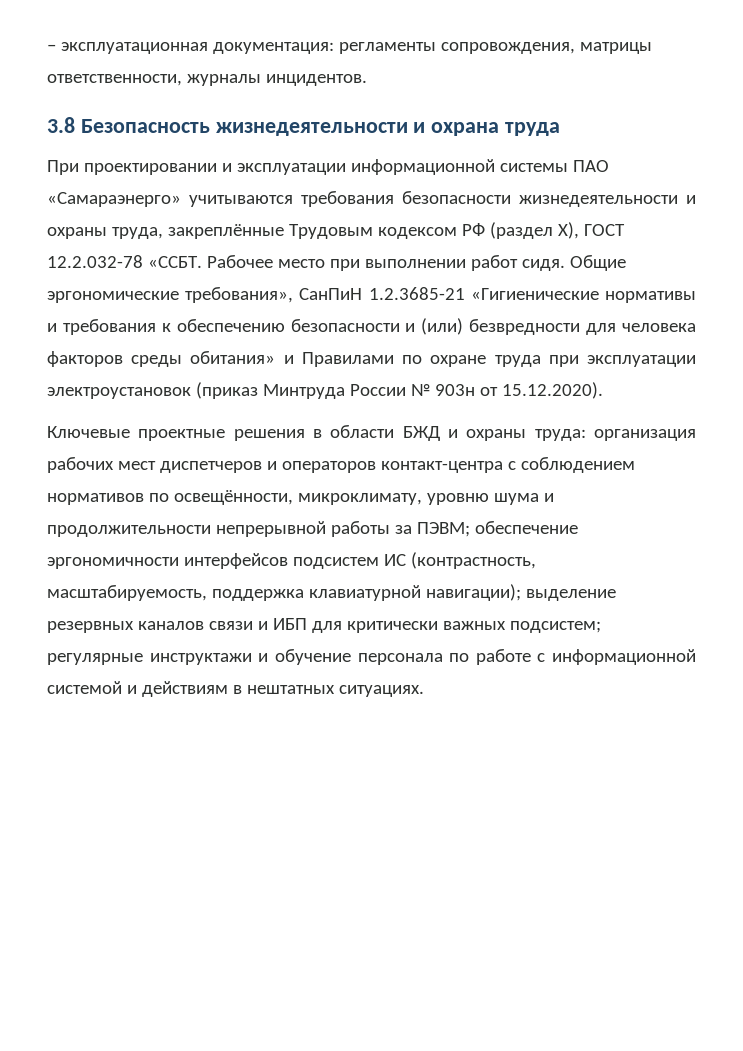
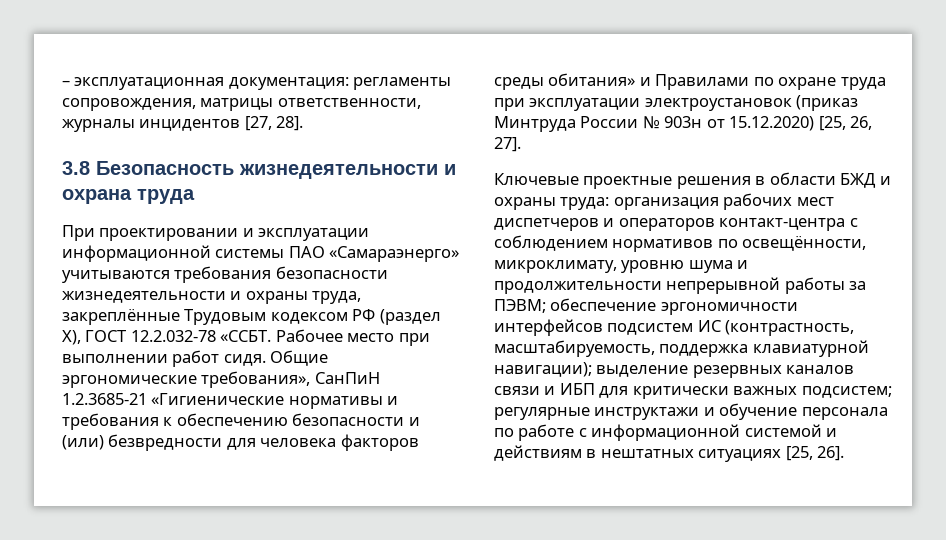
[265,74,367,86] инцидентов. -> [139,116,304,131] инцидентов [27, 28].
[501,382,603,399] 15.12.2020). -> [729,116,873,131] [494,137,521,152] 15.12.2020) [25, 26, 27].
[338,685,424,697] ситуациях. -> [698,446,845,462] ситуациях [25, 26].

